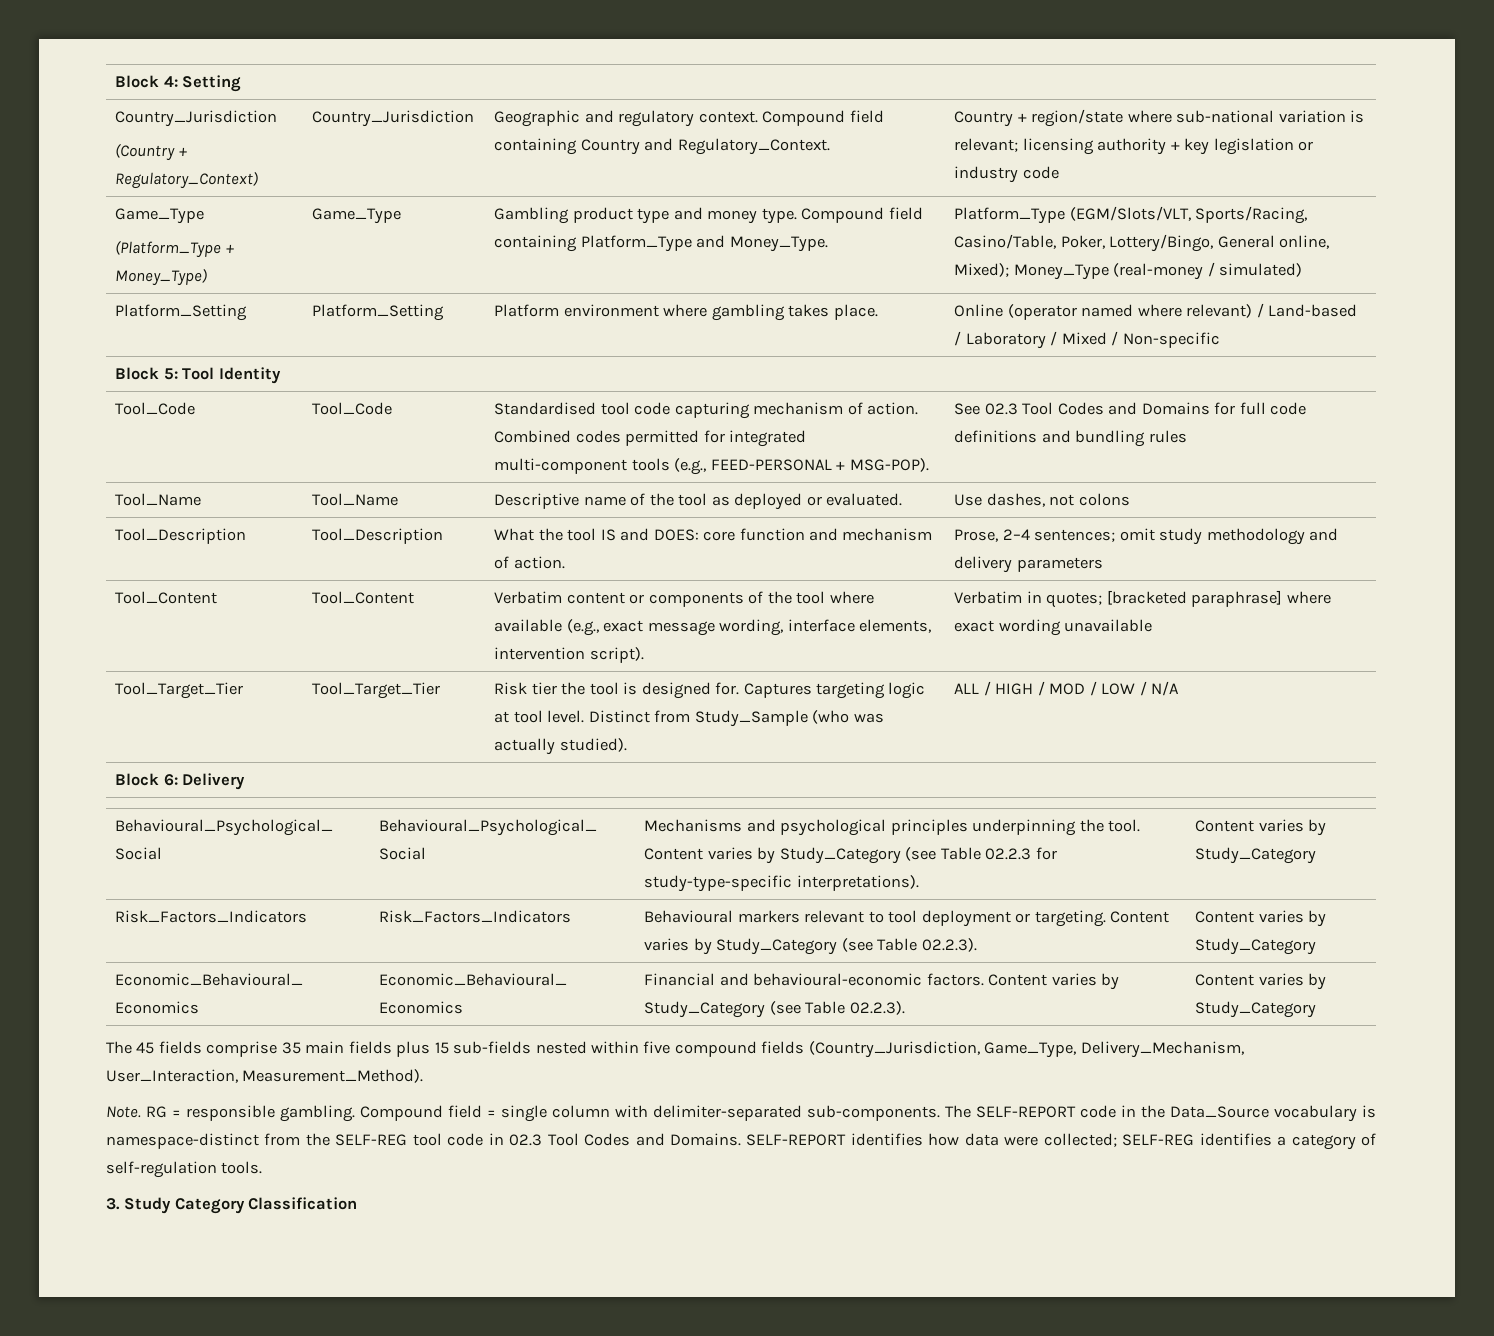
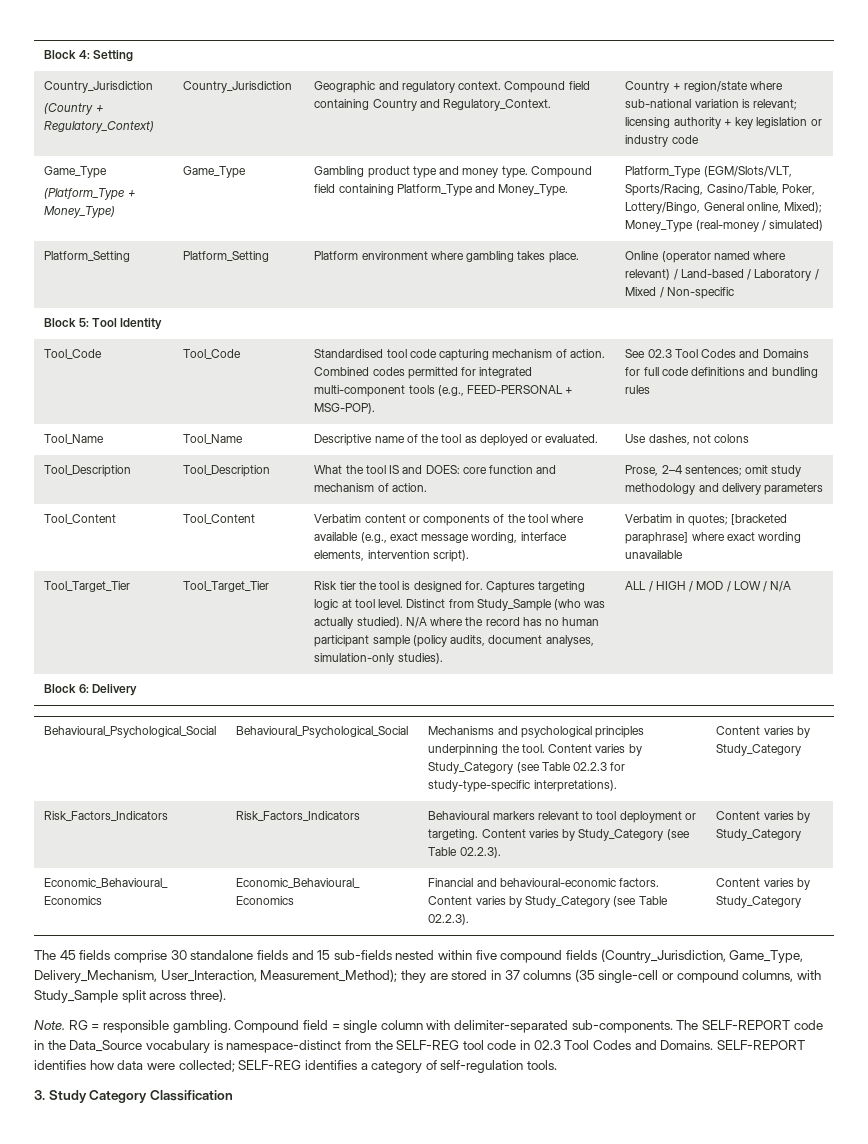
(627, 745) none -> [405,617,600,628] [314,635,594,647] [314,653,443,665] N/A where the record has no human participant sample (policy audits, document analyses, simulation-only studies).
[281,1041,431,1057] 35 main fields plus -> [170,950,314,960] 30 standalone fields and
[242,1069,424,1083] Measurement_Method). -> [260,969,822,983] [34,989,226,1003] Measurement_Method); they are stored in 37 columns (35 single-cell or compound columns, with Study_Sample split across three).

